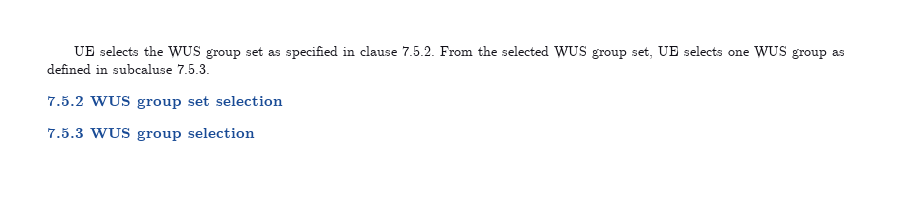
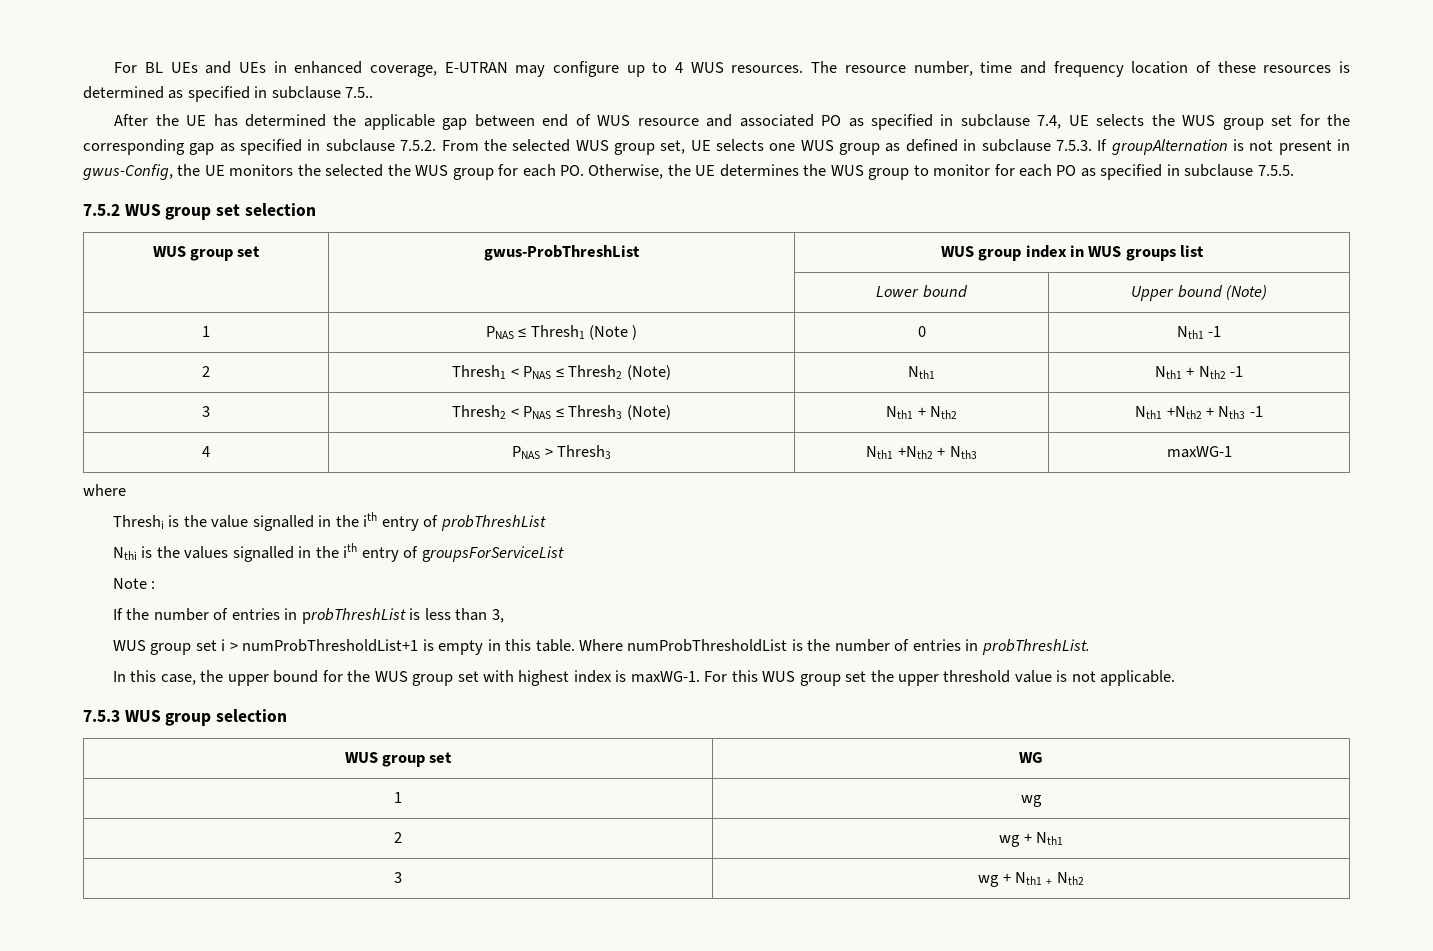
(74, 51) none -> [114,61,1351,77] [83,86,374,102] [114,114,1062,130] For BL UEs and UEs in enhanced coverage, E-UTRAN may configure up to 4 WUS resources. The resource number, time and frequency location of these resources is determined as specified in subclause 7.5.. // After the UE has determined the applicable gap between end of WUS resource and associated PO as specified in subclause 7.4,
[268,46,398,59] as specified in clause -> [1299,114,1350,126] [83,139,395,155] for the corresponding gap as specified in subclause
[113,64,172,74] subcaluse -> [981,139,1051,152] subclause
(210, 68) none -> [1097,139,1351,155] [83,164,1294,180] If groupAlternation is not present in gwus-Config, the UE monitors the selected the WUS group for each PO. Otherwise, the UE determines the WUS group to monitor for each PO as specified in subclause 7.5.5.
[47,128,255,141] // 7.5.3 WUS group selection -> [152,246,261,261] [484,245,640,261] [940,245,1205,261] [876,285,968,298] [1131,285,1267,301] [202,326,210,337] [485,325,638,340] [917,326,926,337] [1176,326,1222,339] [202,366,210,377] [452,365,671,380] [908,366,935,379] [1154,366,1244,379] [202,406,210,417] [452,405,671,420] [886,406,957,419] [1135,406,1263,419] [202,446,210,457] [512,445,611,459] [866,446,977,459] [1166,446,1232,458] [83,484,126,496] [112,512,546,531] [112,543,564,562] [112,578,156,589] [112,608,504,624] [112,639,1090,655] [112,670,1176,686] [83,709,288,726] [344,752,453,767] [1019,752,1043,763] [394,792,402,803] [1021,795,1042,807] [394,832,402,843] [999,832,1063,847] [394,872,402,883] [978,872,1084,887] // WUS group set | gwus-ProbThreshList | WUS group index in WUS groups list // | | Lower bound | Upper bound (Note) // 1 | PNAS ≤ Thresh1 (Note ) | 0 | Nth1 -1 // 2 | Thresh1 < PNAS ≤ Thresh2 (Note) | Nth1 | Nth1 + Nth2 -1 // 3 | Thresh2 < PNAS ≤ Thresh3 (Note) | Nth1 + Nth2 | Nth1 +Nth2 + Nth3 -1 // 4 | PNAS > Thresh3 | Nth1 +Nth2 + Nth3 | maxWG-1 // where // Threshi is the value signalled in the ith entry of probThreshList // Nthi is the values signalled in the ith entry of groupsForServiceList // Note : // If the number of entries in probThreshList is less than 3, // WUS group set i > numProbThresholdList+1 is empty in this table. Where numProbThresholdList is the number of entries in probThreshList. // In this case, the upper bound for the WUS group set with highest index is maxWG-1. For this WUS group set the upper threshold value is not applicable. // 7.5.3 WUS group selection // WUS group set | WG // 1 | wg // 2 | wg + Nth1 // 3 | wg + Nth1 + Nth2

